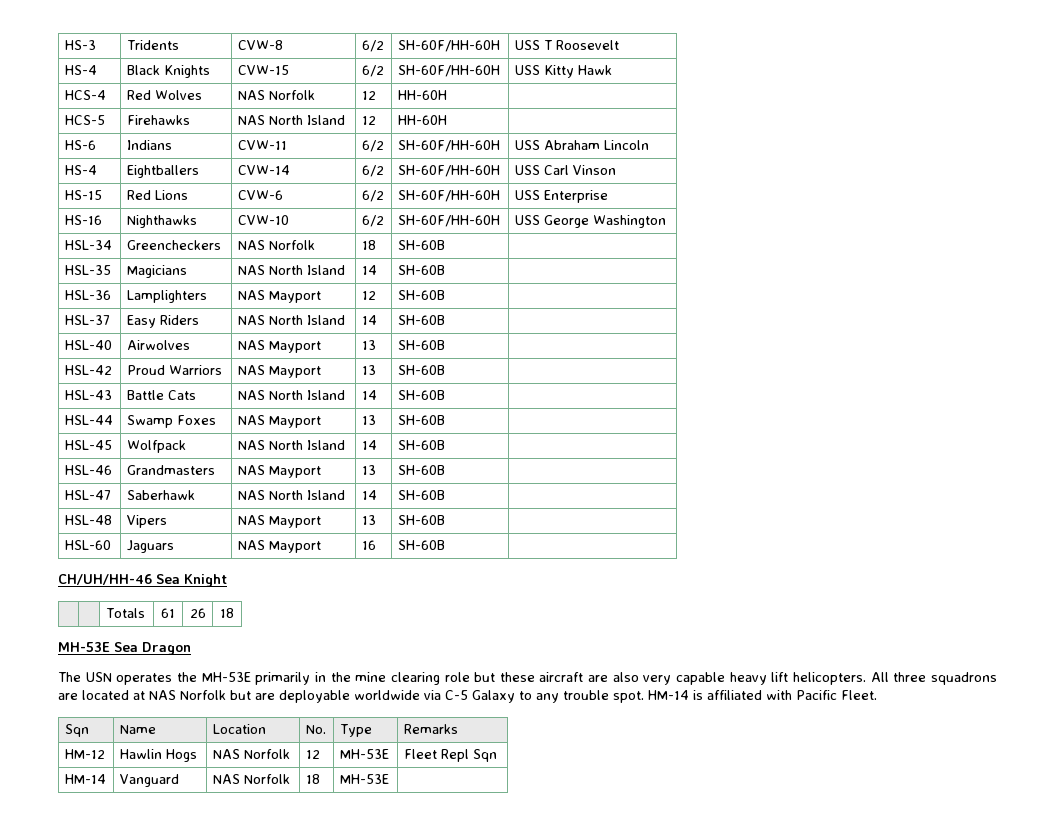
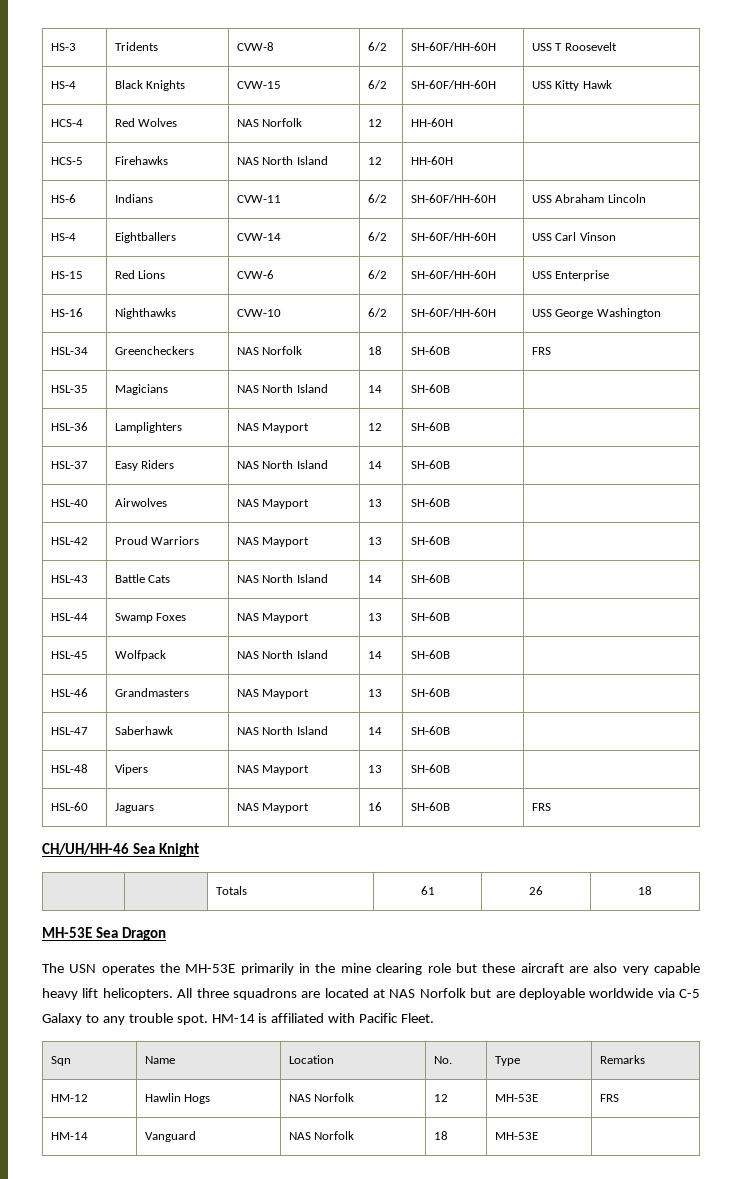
(445, 245) none -> [531,347,551,355] FRS
(445, 545) none -> [531,803,551,811] FRS
[403,749,497,762] Fleet Repl Sqn -> [599,1094,619,1102] FRS

